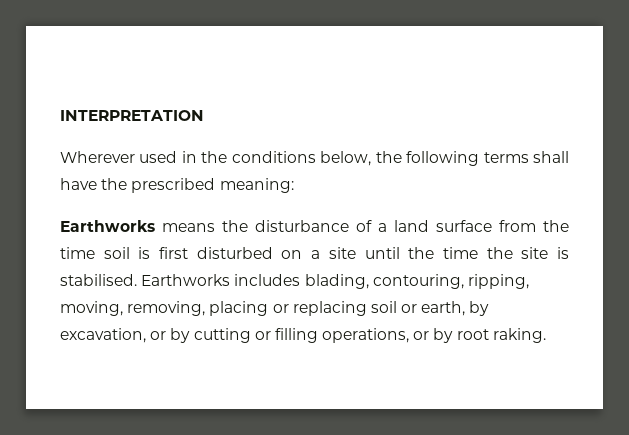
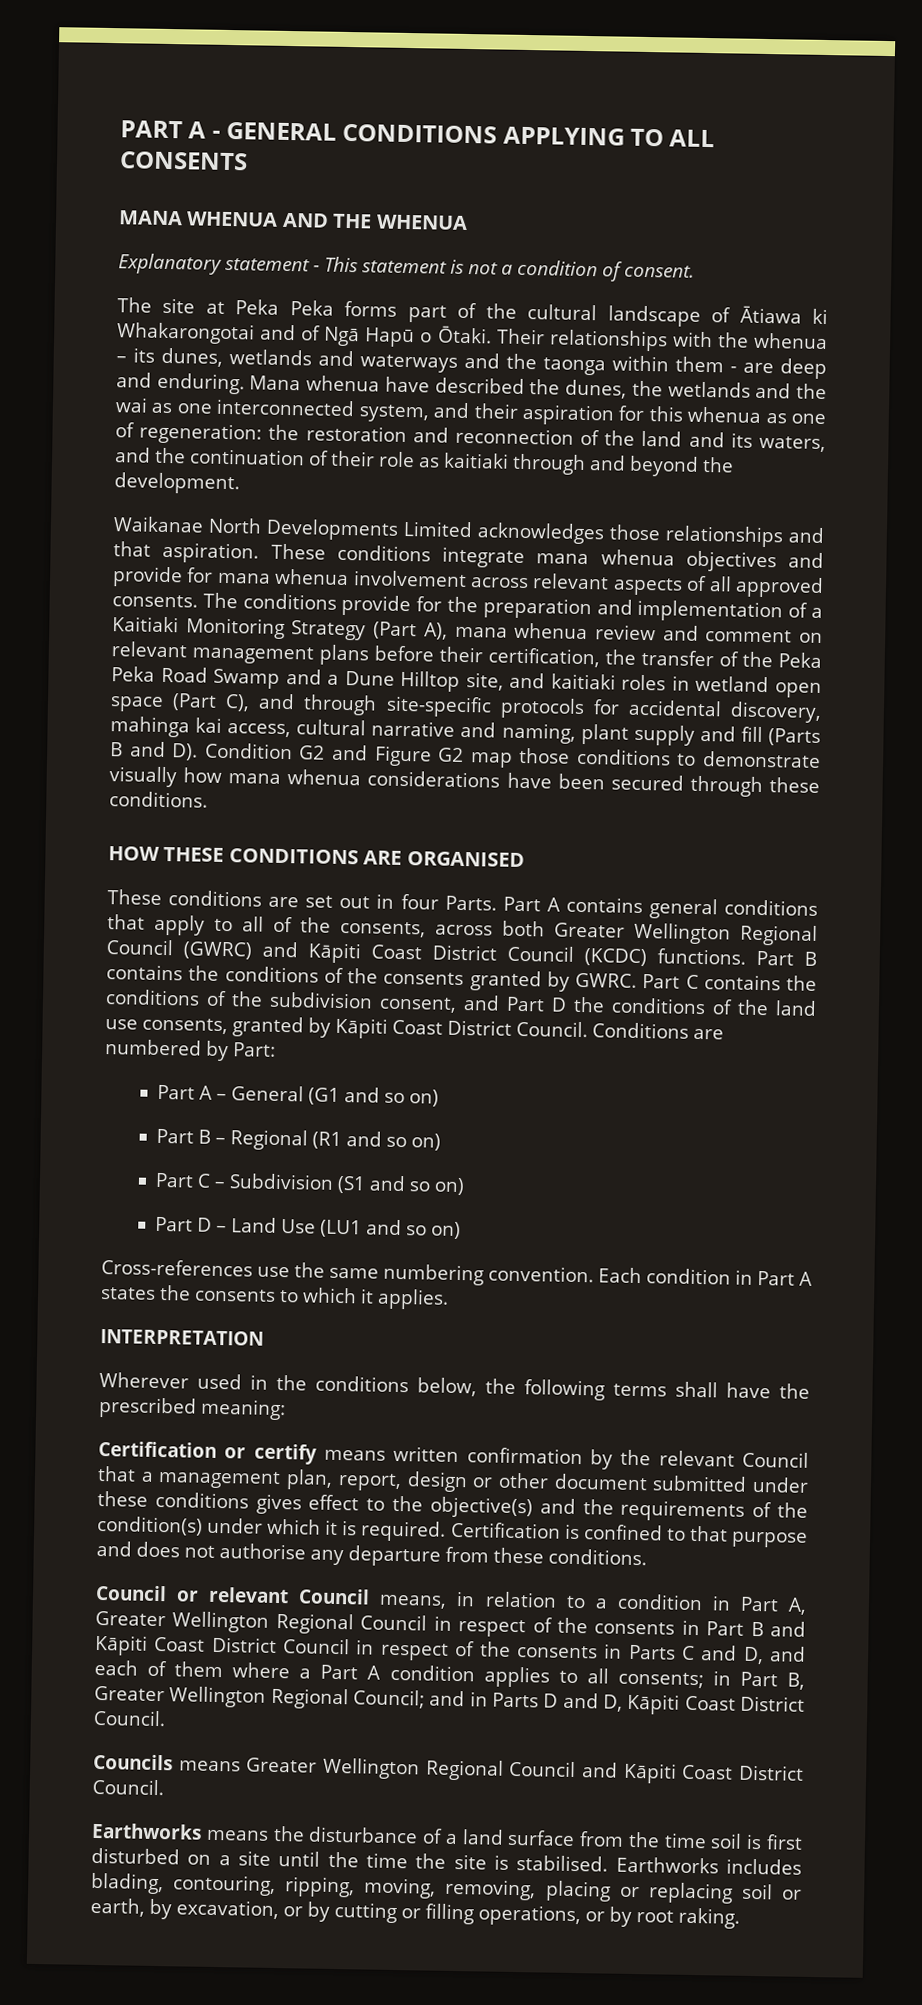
(60, 115) none -> [120,120,716,148] [119,151,248,171] [118,210,468,230] [118,253,695,282] [117,297,828,327] [117,322,828,352] [116,347,827,380] [116,372,828,400] [115,397,826,426] [115,422,826,453] [115,447,734,477] [114,472,240,495] [113,516,825,548] [113,541,824,573] [112,566,824,599] [112,592,823,623] [112,616,823,643] [111,641,822,668] [111,666,823,699] [110,693,823,724] [110,716,821,746] [110,741,821,768] [109,766,820,798] [109,791,208,808] [108,846,525,868] [107,889,818,920] [107,914,818,946] [106,939,817,967] [106,964,817,992] [105,989,817,1016] [105,1016,724,1040] [105,1039,276,1062] [156,1084,439,1107] [155,1128,441,1151] [154,1172,465,1196] [154,1216,461,1240] [101,1259,813,1286] [100,1285,449,1310] PART A - GENERAL CONDITIONS APPLYING TO ALL CONSENTS // MANA WHENUA AND THE WHENUA // Explanatory statement - This statement is not a condition of consent. // The site at Peka Peka forms part of the cultural landscape of Ātiawa ki Whakarongotai and of Ngā Hapū o Ōtaki. Their relationships with the whenua – its dunes, wetlands and waterways and the taonga within them - are deep and enduring. Mana whenua have described the dunes, the wetlands and the wai as one interconnected system, and their aspiration for this whenua as one of regeneration: the restoration and reconnection of the land and its waters, and the continuation of their role as kaitiaki through and beyond the development. // Waikanae North Developments Limited acknowledges those relationships and that aspiration. These conditions integrate mana whenua objectives and provide for mana whenua involvement across relevant aspects of all approved consents. The conditions provide for the preparation and implementation of a Kaitiaki Monitoring Strategy (Part A), mana whenua review and comment on relevant management plans before their certification, the transfer of the Peka Peka Road Swamp and a Dune Hilltop site, and kaitiaki roles in wetland open space (Part C), and through site-specific protocols for accidental discovery, mahinga kai access, cultural narrative and naming, plant supply and fill (Parts B and D). Condition G2 and Figure G2 map those conditions to demonstrate visually how mana whenua considerations have been secured through these conditions. // HOW THESE CONDITIONS ARE ORGANISED // These conditions are set out in four Parts. Part A contains general conditions that apply to all of the consents, across both Greater Wellington Regional Council (GWRC) and Kāpiti Coast District Council (KCDC) functions. Part B contains the conditions of the consents granted by GWRC. Part C contains the conditions of the subdivision consent, and Part D the conditions of the land use consents, granted by Kāpiti Coast District Council. Conditions are numbered by Part: // Part A – General (G1 and so on) // Part B – Regional (R1 and so on) // Part C – Subdivision (S1 and so on) // Part D – Land Use (LU1 and so on) // Cross-references use the same numbering convention. Each condition in Part A states the consents to which it applies. //
(294, 185) none -> [98,1440,810,1470] [97,1465,809,1493] [97,1490,809,1522] [97,1515,808,1548] [96,1540,647,1567] [95,1584,807,1615] [95,1610,806,1638] [95,1634,807,1665] [94,1659,806,1690] [94,1685,805,1715] [93,1709,166,1727] [93,1753,804,1784] [92,1778,164,1796] // Certification or certify means written confirmation by the relevant Council that a management plan, report, design or other document submitted under these conditions gives effect to the objective(s) and the requirements of the condition(s) under which it is required. Certification is confined to that purpose and does not authorise any departure from these conditions. // Council or relevant Council means, in relation to a condition in Part A, Greater Wellington Regional Council in respect of the consents in Part B and Kāpiti Coast District Council in respect of the consents in Parts C and D, and each of them where a Part A condition applies to all consents; in Part B, Greater Wellington Regional Council; and in Parts D and D, Kāpiti Coast District Council. // Councils means Greater Wellington Regional Council and Kāpiti Coast District Council.

